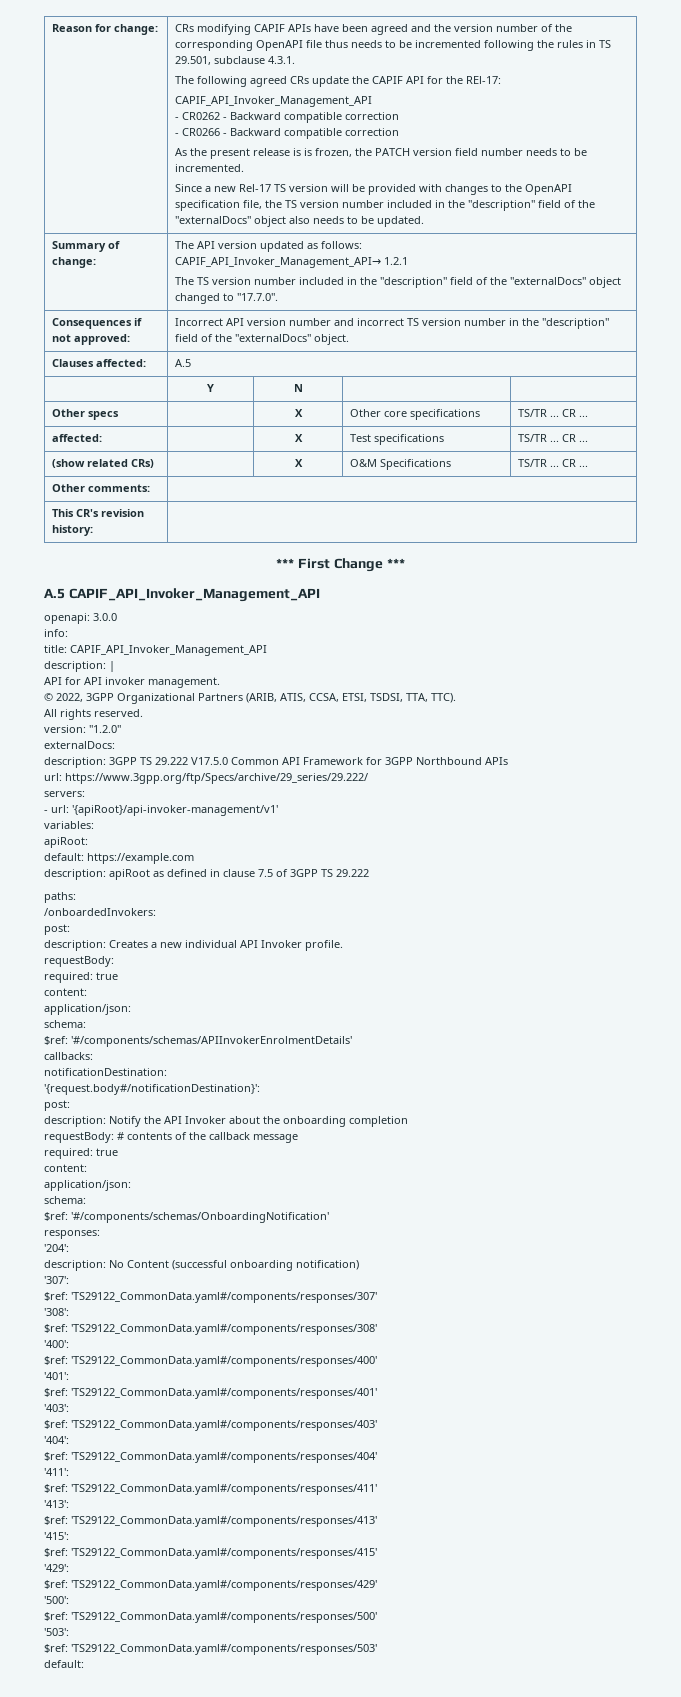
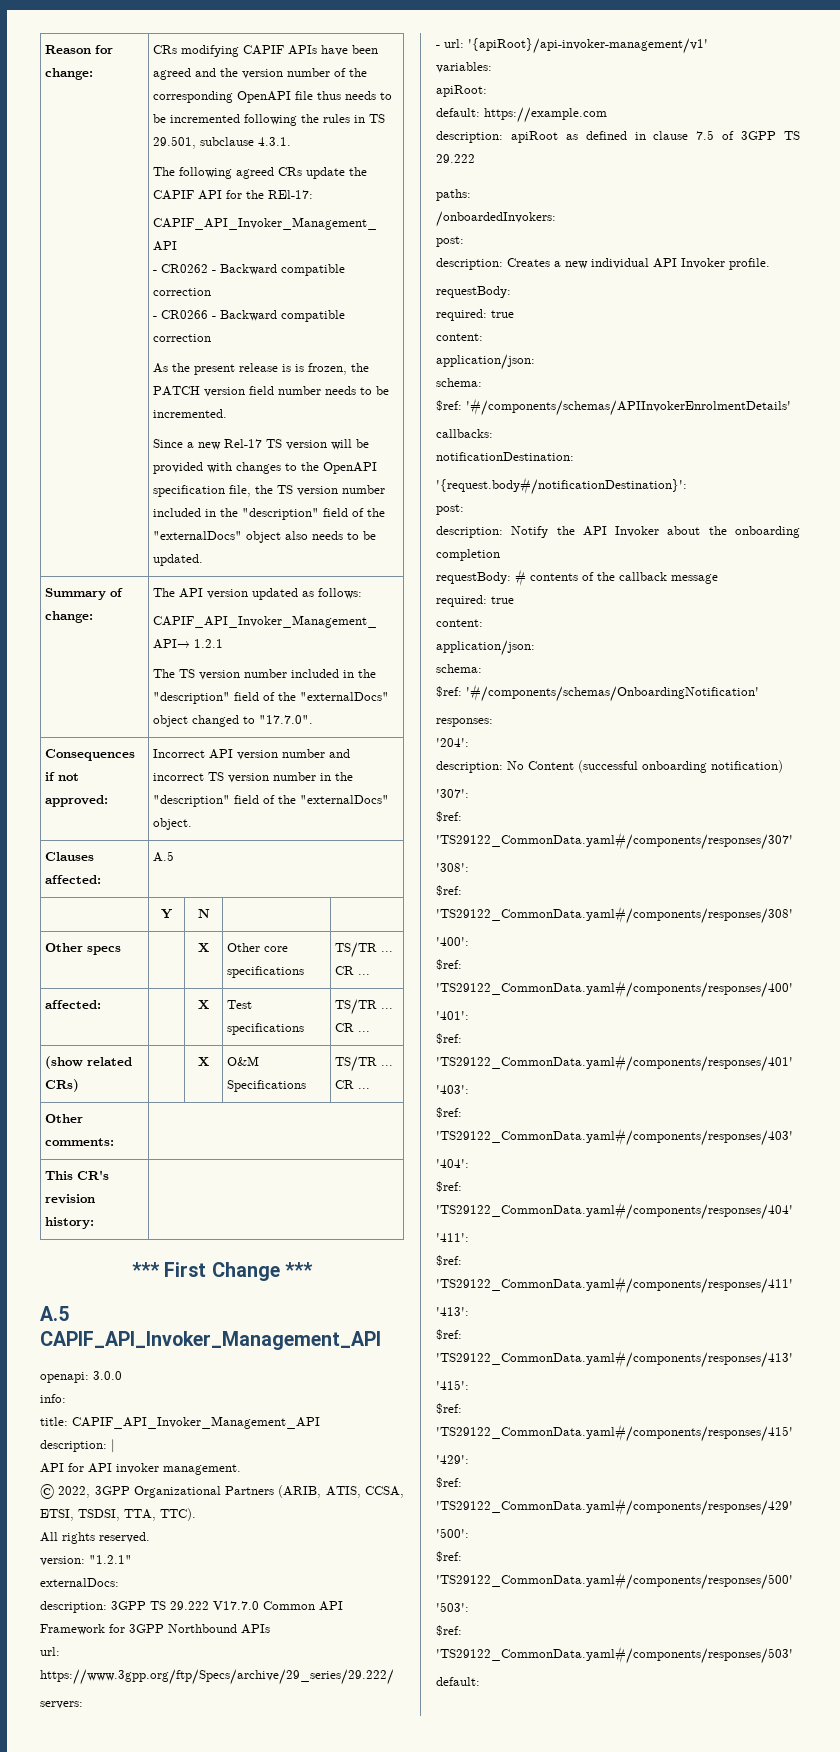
[89,725,121,733] "1.2.0" -> [89,1555,132,1564] "1.2.1"
[191,757,228,765] V17.5.0 -> [213,1601,259,1610] V17.7.0

